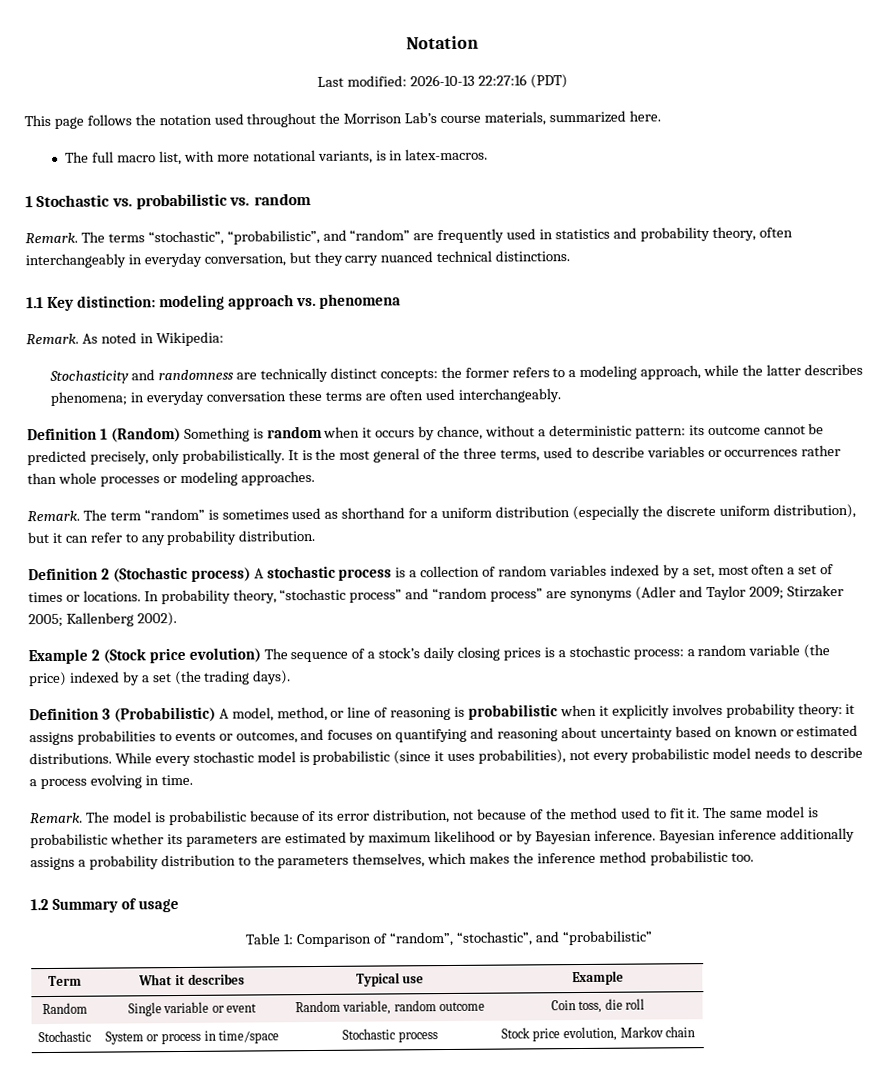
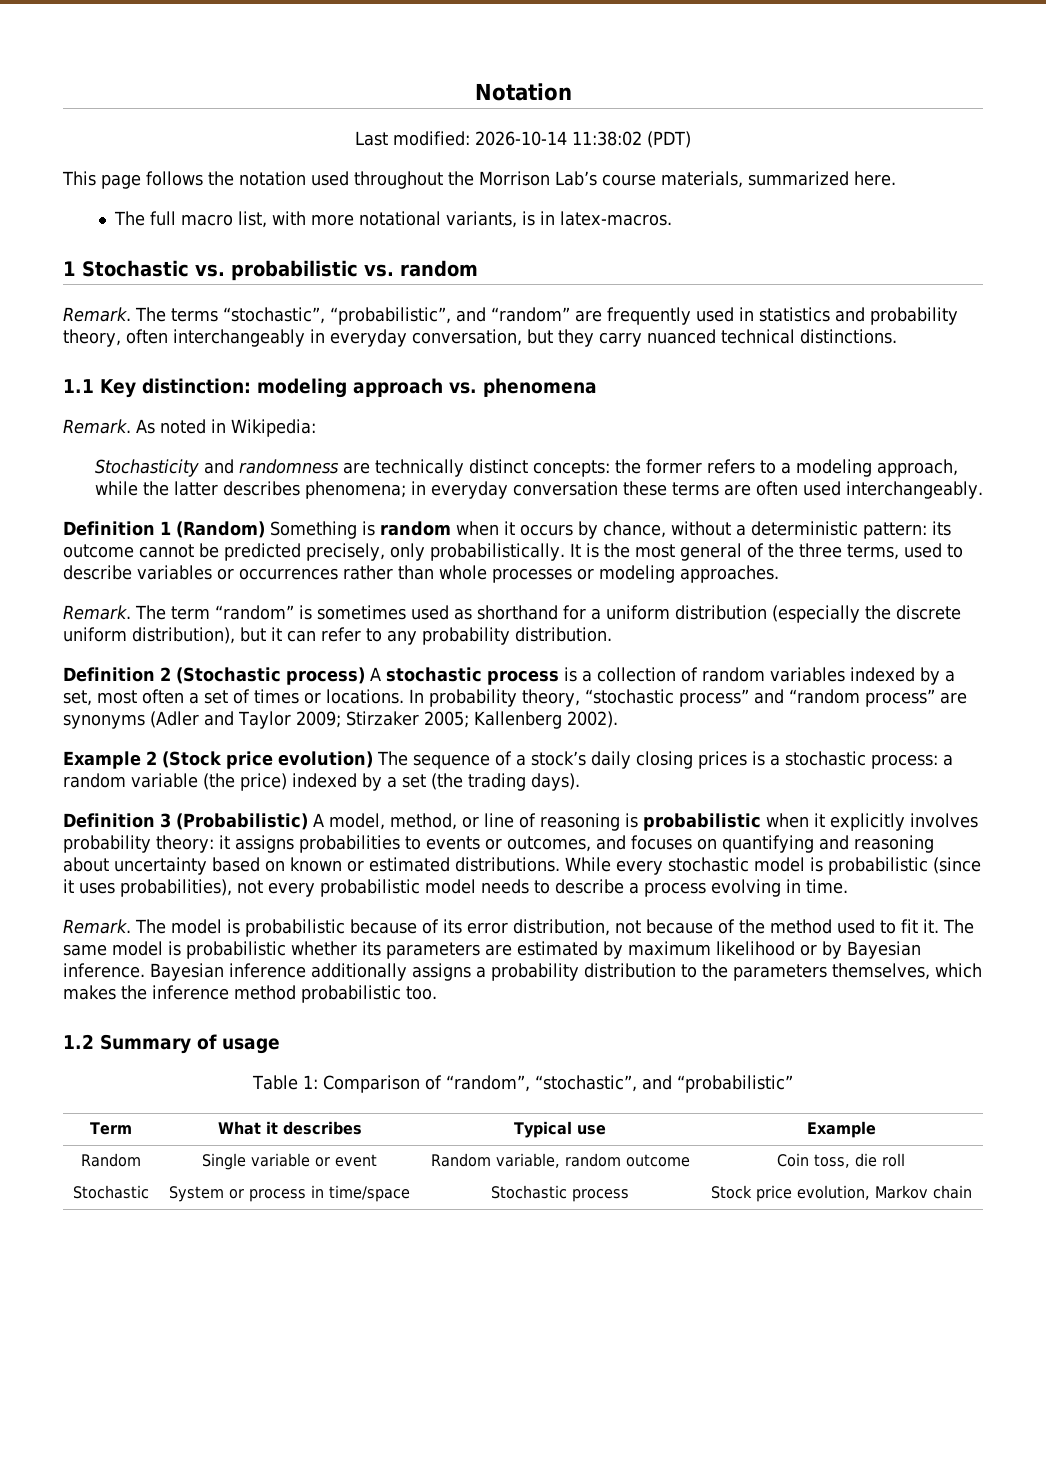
[410,74,527,87] 2026-10-13 22:27:16 -> [475,131,642,146] 2026-10-14 11:38:02

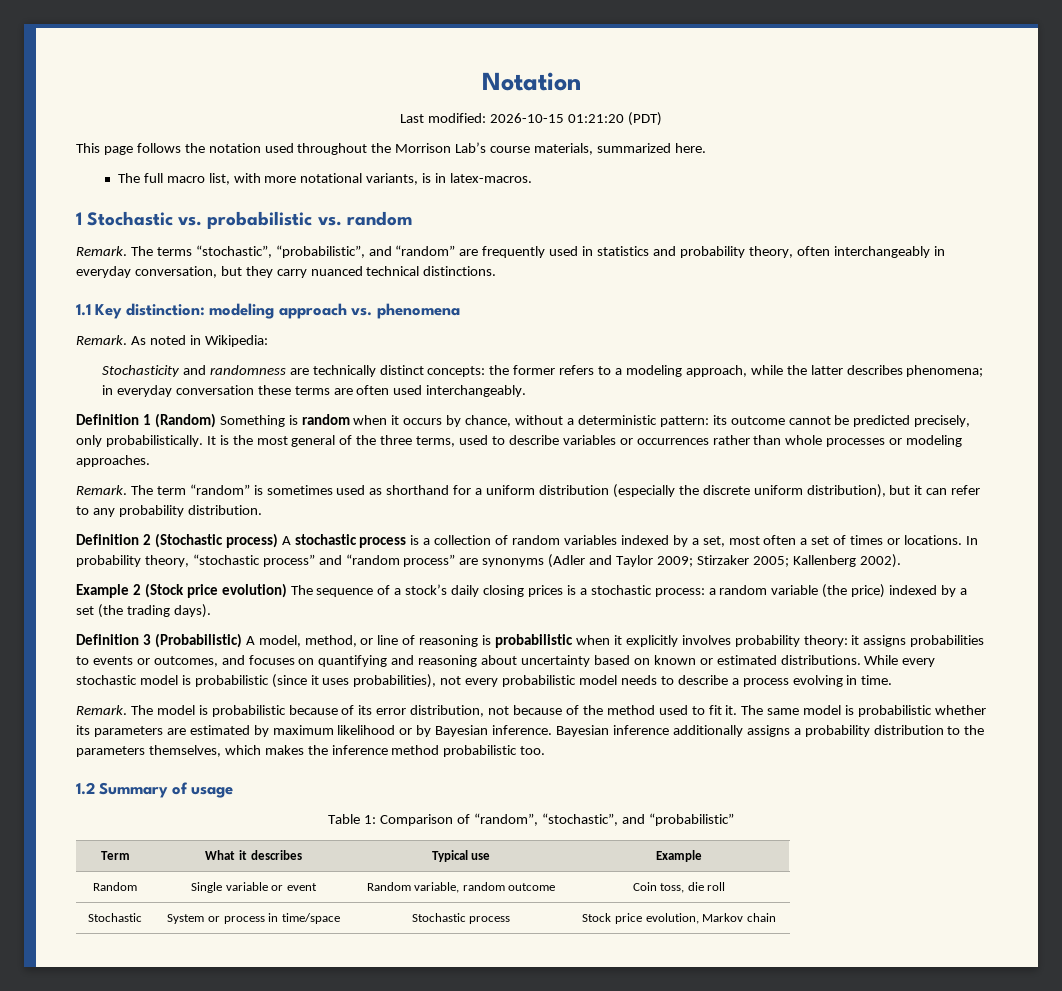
[475,131,642,146] 2026-10-14 11:38:02 -> [490,113,624,123] 2026-10-15 01:21:20

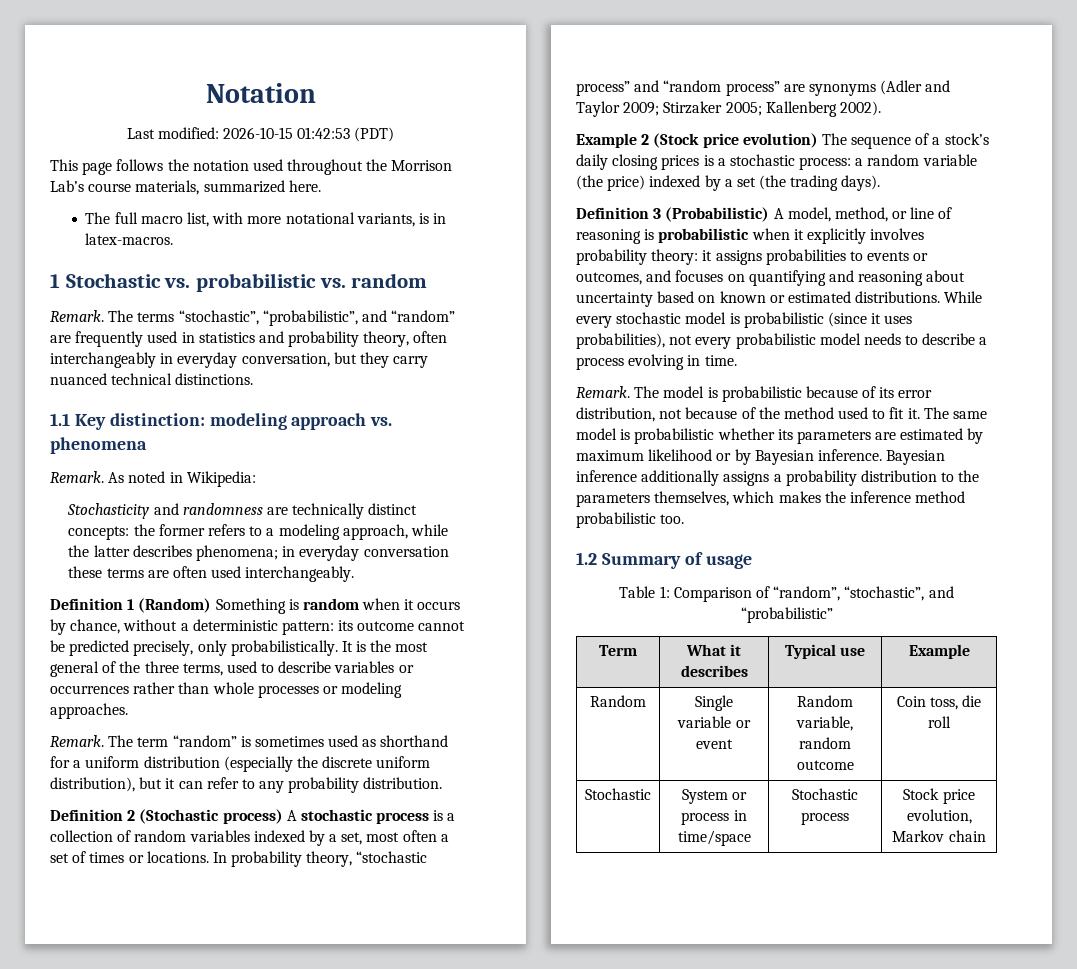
[567,114,624,123] 01:21:20 -> [297,127,351,139] 01:42:53

